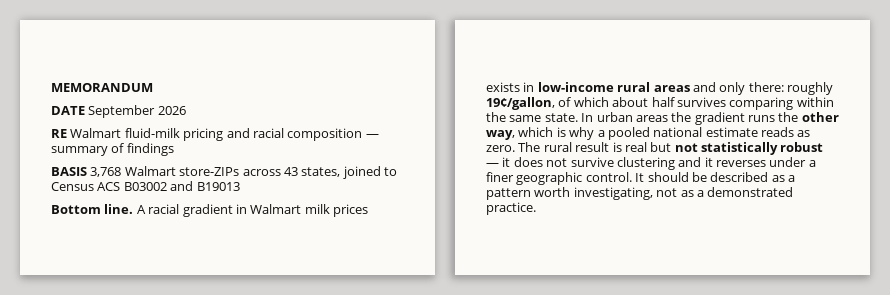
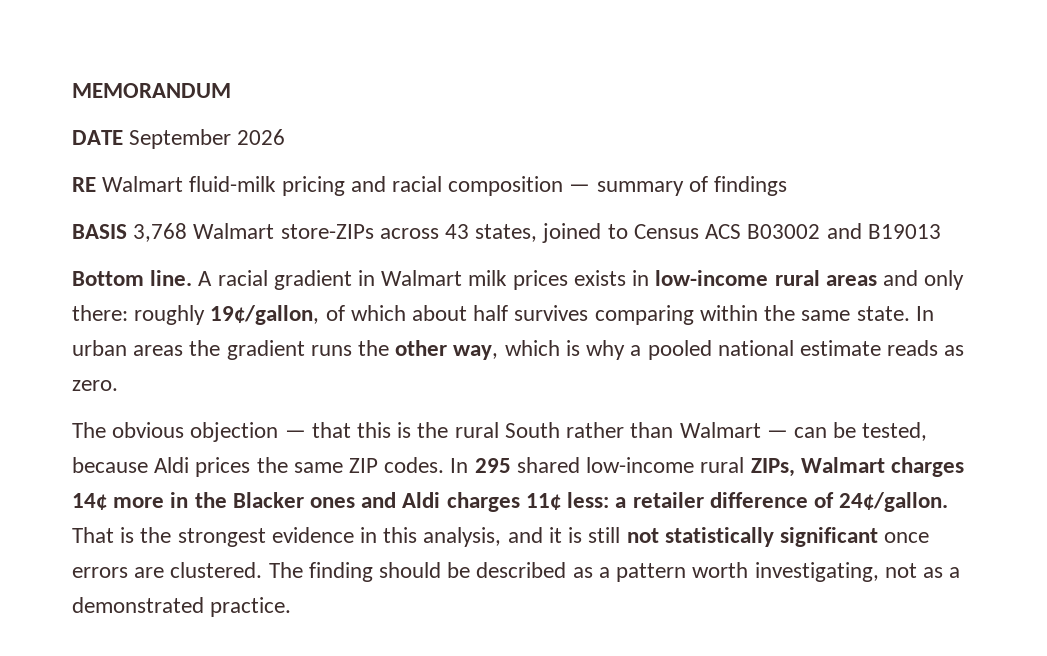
[518,142,824,155] [486,157,816,170] [486,172,645,185] The rural result is real but not statistically robust — it does not survive clustering and it reverses under a finer geographic control. It -> [72,422,928,442] [72,457,964,477] [72,492,949,512] [72,527,930,547] [72,562,373,582] // The obvious objection — that this is the rural South rather than Walmart — can be tested, because Aldi prices the same ZIP codes. In 295 shared low-income rural ZIPs, Walmart charges 14¢ more in the Blacker ones and Aldi charges 11¢ less: a retailer difference of 24¢/gallon. That is the strongest evidence in this analysis, and it is still not statistically significant once errors are clustered. The finding

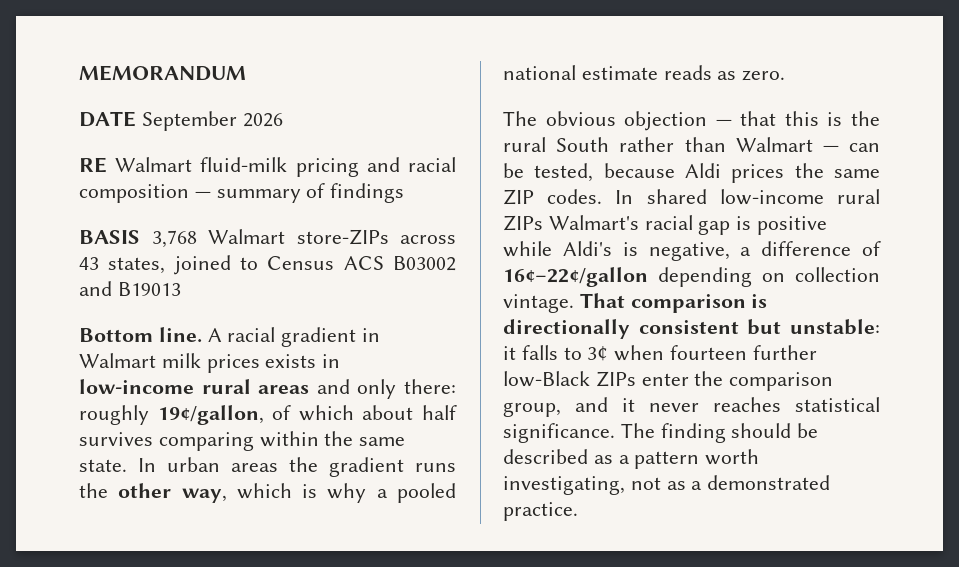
[474,458,511,473] 295 -> (634, 197) none
[750,457,964,477] [72,492,949,512] [72,527,930,547] [72,562,263,578] ZIPs, Walmart charges 14¢ more in the Blacker ones and Aldi charges 11¢ less: a retailer difference of 24¢/gallon. That is the strongest evidence in this analysis, and it is still not statistically significant once errors are clustered. -> [503,215,828,235] [503,241,881,261] [503,267,880,287] [503,293,768,313] [503,319,880,339] [503,345,817,361] [503,371,834,391] [503,397,880,417] [503,423,615,443] ZIPs Walmart's racial gap is positive while Aldi's is negative, a difference of 16¢–22¢/gallon depending on collection vintage. That comparison is directionally consistent but unstable: it falls to 3¢ when fourteen further low-Black ZIPs enter the comparison group, and it never reaches statistical significance.

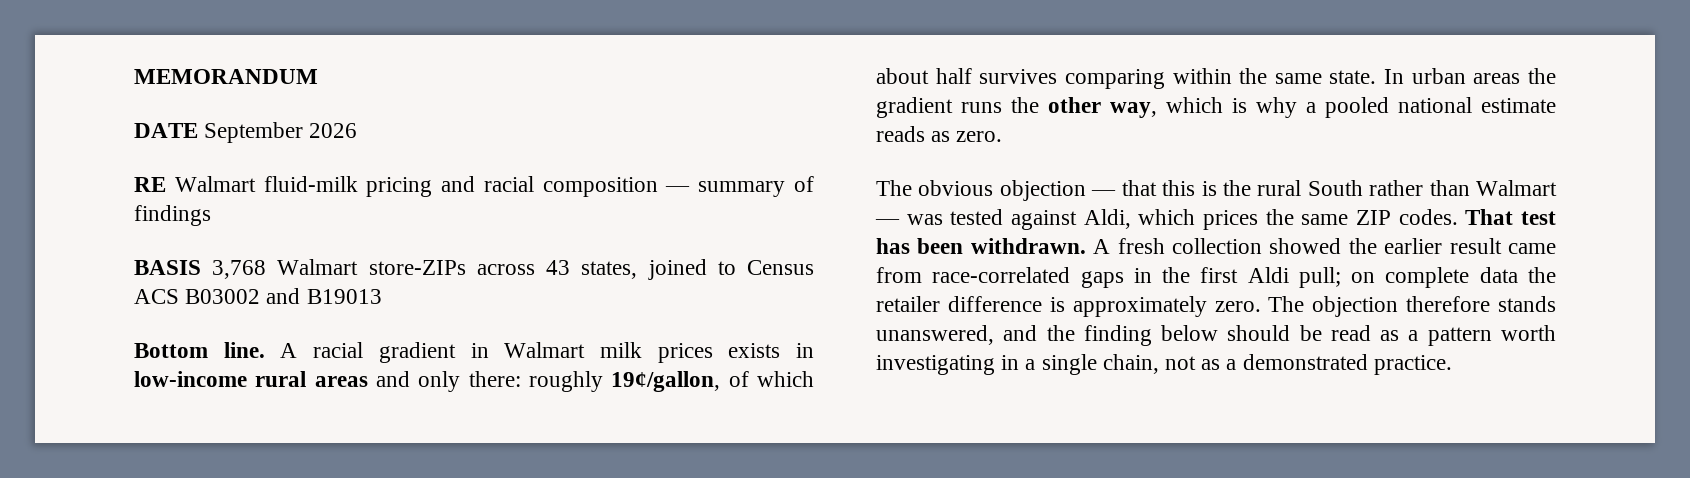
[849,143,880,152] [503,163,721,182] can be tested, because Aldi -> [906,209,1196,230] was tested against Aldi, which
[615,189,880,205] [503,215,828,235] [503,241,881,261] [503,267,880,287] [503,293,768,313] [503,319,880,339] [503,345,817,361] [503,371,834,391] [503,397,880,417] [503,423,726,443] In shared low-income rural ZIPs Walmart's racial gap is positive while Aldi's is negative, a difference of 16¢–22¢/gallon depending on collection vintage. That comparison is directionally consistent but unstable: it falls to 3¢ when fourteen further low-Black ZIPs enter the comparison group, and it never reaches statistical significance. The finding -> [1465,209,1556,225] [876,238,1556,254] [876,267,1556,288] [876,296,1556,317] [876,325,1219,346] That test has been withdrawn. A fresh collection showed the earlier result came from race-correlated gaps in the first Aldi pull; on complete data the retailer difference is approximately zero. The objection therefore stands unanswered, and the finding below
[503,449,588,464] described -> [1330,325,1371,341] read
[503,476,625,495] investigating, -> [876,354,1159,375] investigating in a single chain,

